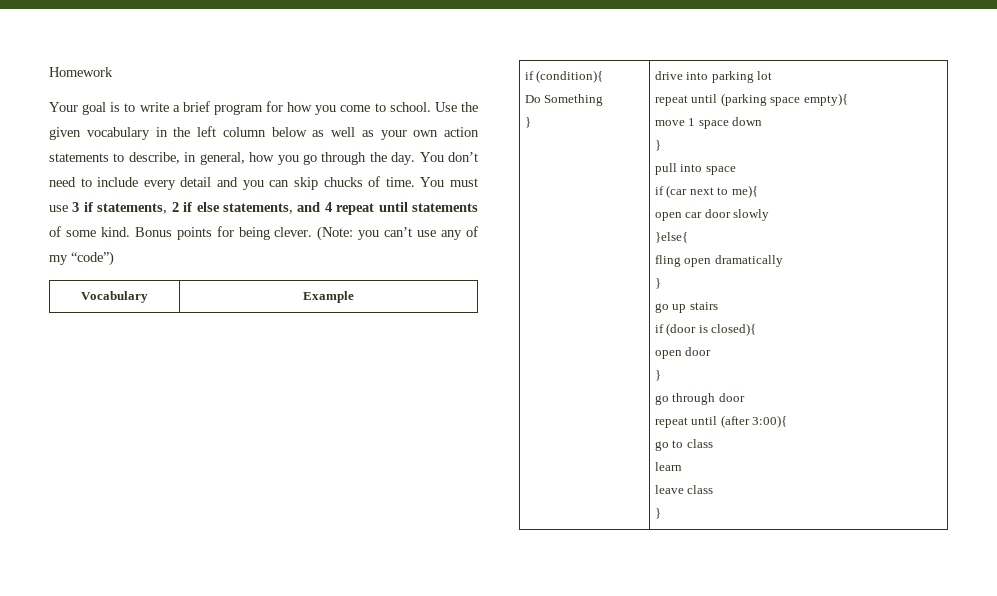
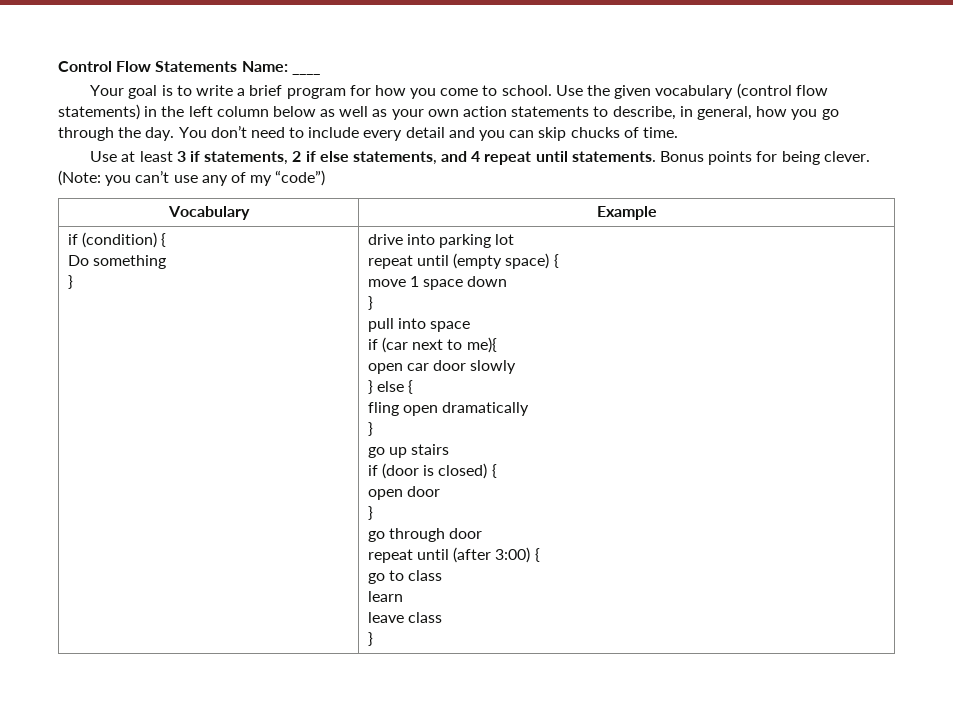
[49,67,113,77] Homework -> [58,61,288,72] [291,72,320,75] Control Flow Statements Name: ____
(150, 133) none -> [736,83,828,99] [58,104,140,120] (control flow statements)
[420,177,479,187] [49,205,68,212] You must use -> [90,151,173,162] // Use at least
[412,203,479,212] [49,226,130,237] statements of some kind. -> [571,151,656,162] statements.
[536,70,604,83] (condition){ -> [82,232,167,248] (condition) {
[544,94,604,106] Something -> [93,255,167,269] something
[720,93,848,106] (parking space empty){ -> [453,253,559,269] (empty space) {
[654,232,688,243] }else{ -> [367,380,414,394] } else {
[711,323,757,336] closed){ -> [438,463,497,479] closed) {
[752,415,788,428] 3:00){ -> [495,547,540,563] 3:00) {

